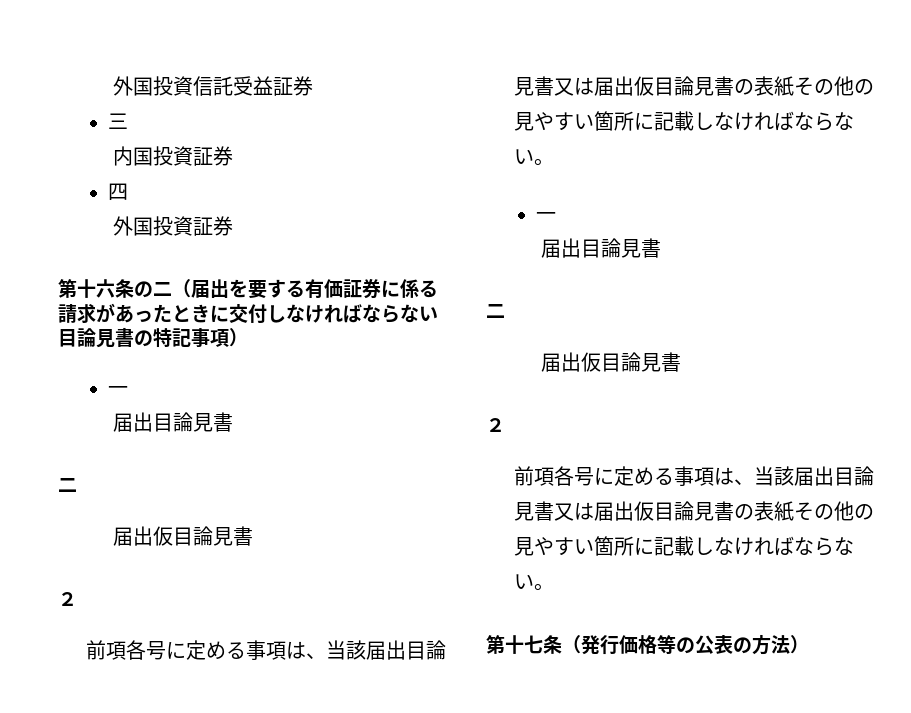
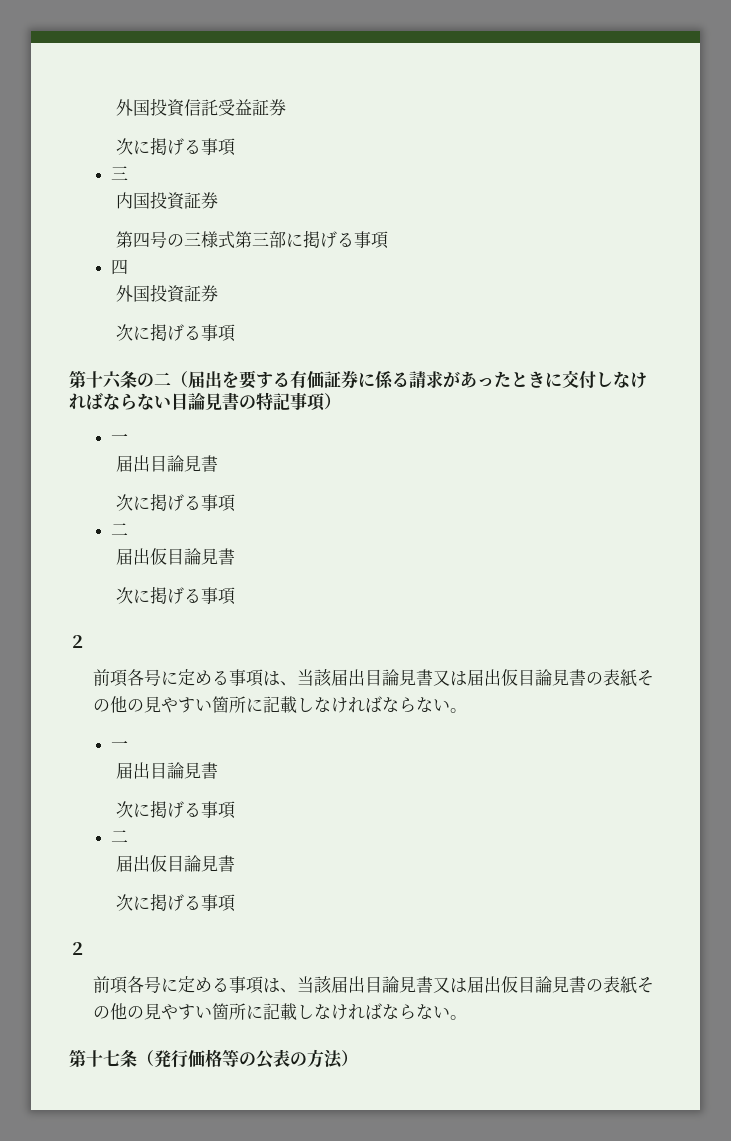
(314, 86) none -> [116,137,236,156] // 次に掲げる事項
(234, 156) none -> [116,230,389,249] // 第四号の三様式第三部に掲げる事項
(234, 226) none -> [116,323,236,342] // 次に掲げる事項
[58,478,77,492] [113,526,254,546] // 二 // 届出仮目論見書 -> [116,493,236,512] [111,523,129,536] [116,548,236,565] [116,586,236,605] // 次に掲げる事項 // 二 // 届出仮目論見書 // 次に掲げる事項
[486,304,505,318] [541,352,682,372] // 二 // 届出仮目論見書 -> [116,800,236,819] [111,830,129,843] [116,855,236,872] [116,893,236,912] // 次に掲げる事項 // 二 // 届出仮目論見書 // 次に掲げる事項

